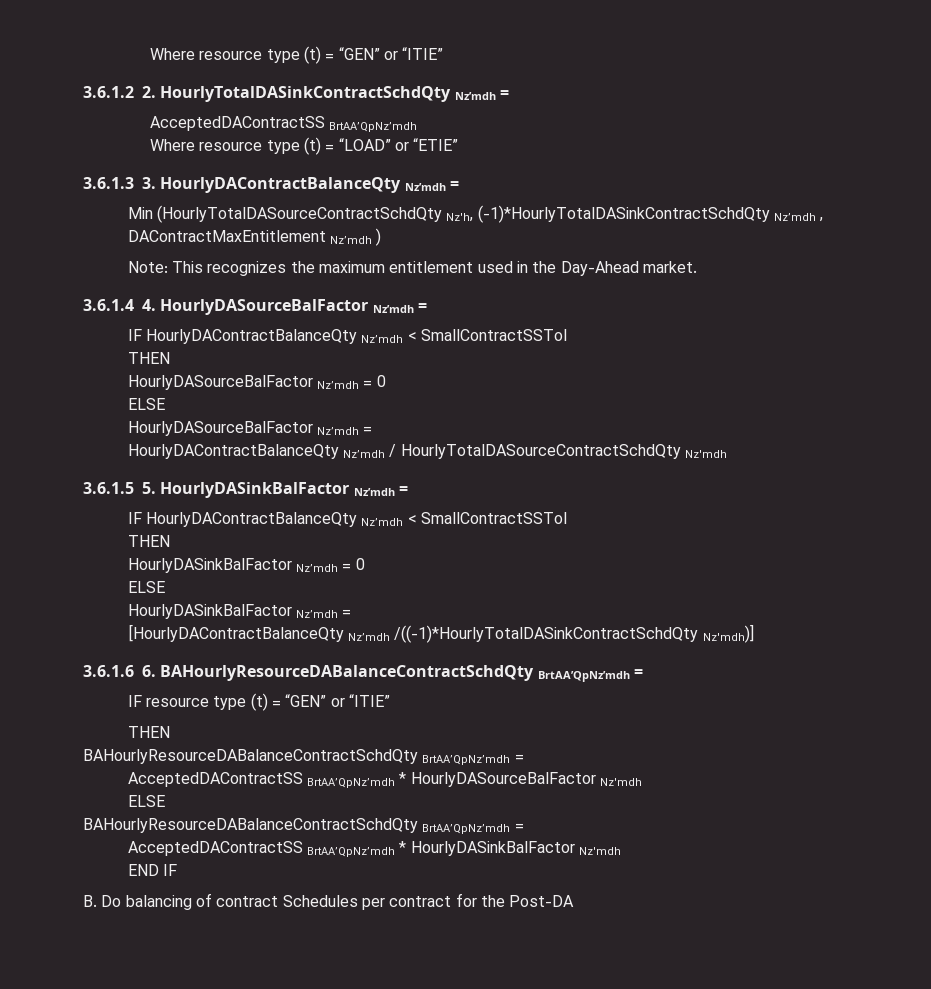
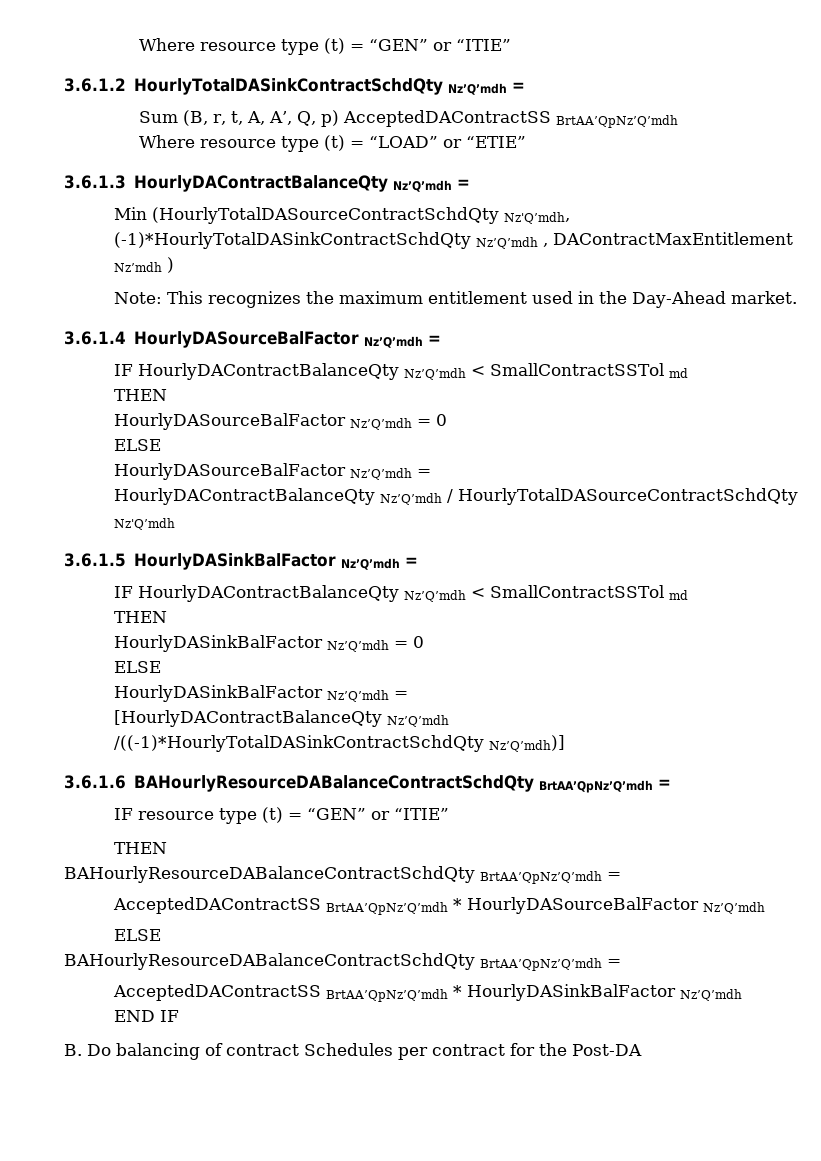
[142,86,509,102] [150,116,418,132] 2. HourlyTotalDASinkContractSchdQty Nz’mdh = // AcceptedDAContractSS BrtAA’QpNz’mdh -> [134,78,526,95] [139,110,678,128] HourlyTotalDASinkContractSchdQty Nz’Q’mdh = // Sum (B, r, t, A, A’, Q, p) AcceptedDAContractSS BrtAA’QpNz’Q’mdh
[142,177,446,193] 3. HourlyDAContractBalanceQty Nz’mdh -> [134,175,453,192] HourlyDAContractBalanceQty Nz’Q’mdh
[446,205,816,223] Nz'h, (-1)*HourlyTotalDASinkContractSchdQty Nz’mdh -> [504,212,571,224] [114,232,539,249] Nz'Q’mdh, (-1)*HourlyTotalDASinkContractSchdQty Nz’Q’mdh
[142,299,427,315] [127,329,567,344] 4. HourlyDASourceBalFactor Nz’mdh = // IF HourlyDAContractBalanceQty Nz’mdh < SmallContractSSTol -> [134,331,442,348] [114,363,689,380] HourlyDASourceBalFactor Nz’Q’mdh = // IF HourlyDAContractBalanceQty Nz’Q’mdh < SmallContractSSTol md
[317,381,360,389] Nz’mdh -> [350,418,413,430] Nz’Q’mdh
[317,427,360,435] Nz’mdh -> [350,468,413,480] Nz’Q’mdh
[343,450,386,458] Nz’mdh -> [380,493,443,505] Nz’Q’mdh
[684,450,727,458] Nz'mdh -> [114,518,176,530] Nz'Q’mdh
[142,482,408,498] [127,512,567,527] 5. HourlyDASinkBalFactor Nz’mdh = // IF HourlyDAContractBalanceQty Nz’mdh < SmallContractSSTol -> [134,553,419,570] [114,585,689,602] HourlyDASinkBalFactor Nz’Q’mdh = // IF HourlyDAContractBalanceQty Nz’Q’mdh < SmallContractSSTol md
[296,564,339,572] Nz’mdh -> [327,640,390,652] Nz’Q’mdh
[296,610,339,618] Nz’mdh -> [327,690,390,702] Nz’Q’mdh
[348,624,754,643] [83,665,630,682] Nz’mdh /((-1)*HourlyTotalDASinkContractSchdQty Nz'mdh)] // 3.6.1.6 6. BAHourlyResourceDABalanceContractSchdQty BrtAA’QpNz’mdh -> [387,715,450,727] [114,735,566,752] [64,775,654,793] Nz’Q’mdh /((-1)*HourlyTotalDASinkContractSchdQty Nz’Q’mdh)] // 3.6.1.6 BAHourlyResourceDABalanceContractSchdQty BrtAA’QpNz’Q’mdh
[422,754,524,765] [127,772,396,788] BrtAA’QpNz’mdh = // AcceptedDAContractSS BrtAA’QpNz’mdh -> [480,871,621,884] [113,897,449,915] BrtAA’QpNz’Q’mdh = // AcceptedDAContractSS BrtAA’QpNz’Q’mdh
[599,778,642,786] Nz'mdh -> [702,902,765,914] Nz’Q’mdh
[422,823,524,834] [127,841,396,857] BrtAA’QpNz’mdh = // AcceptedDAContractSS BrtAA’QpNz’mdh -> [480,958,621,971] [113,984,449,1002] BrtAA’QpNz’Q’mdh = // AcceptedDAContractSS BrtAA’QpNz’Q’mdh
[578,847,621,855] Nz'mdh -> [679,989,742,1001] Nz’Q’mdh

